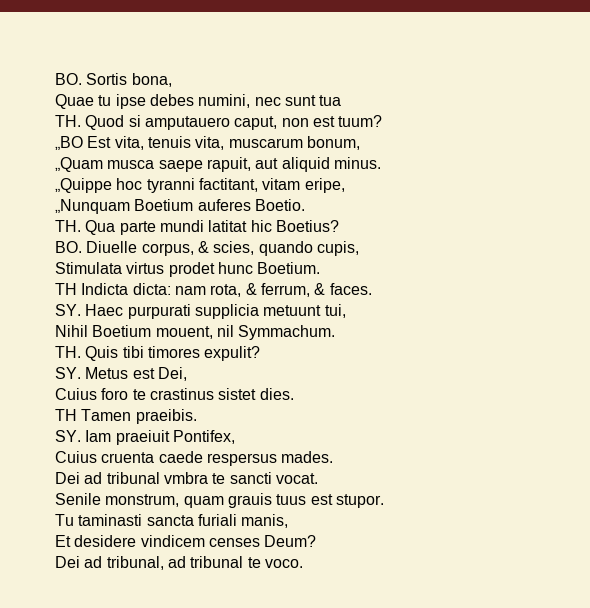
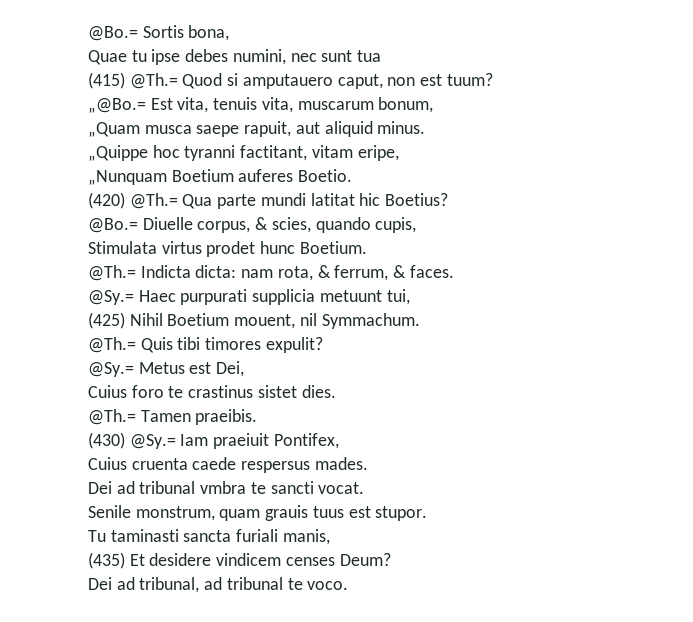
[55,73,82,85] BO. -> [88,26,138,41] @Bo.=
[55,115,81,127] TH. -> [88,72,178,89] (415) @Th.=
[55,136,83,150] „BO -> [88,98,146,113] „@Bo.=
[55,220,81,232] TH. -> [88,192,178,209] (420) @Th.=
[55,241,82,253] BO. -> [88,218,138,233] @Bo.=
[55,283,77,295] TH -> [88,265,136,281] @Th.=
[55,304,81,316] SY. -> [88,290,134,305] @Sy.=
(346, 311) none -> [88,312,125,329] (425)
[55,346,81,358] TH. -> [88,337,136,353] @Th.=
[55,367,81,379] SY. -> [88,362,134,377] @Sy.=
[55,409,77,421] TH -> [88,409,136,425] @Th.=
[55,430,81,442] SY. -> [88,432,176,449] (430) @Sy.=
(289, 521) none -> [88,552,125,569] (435)

